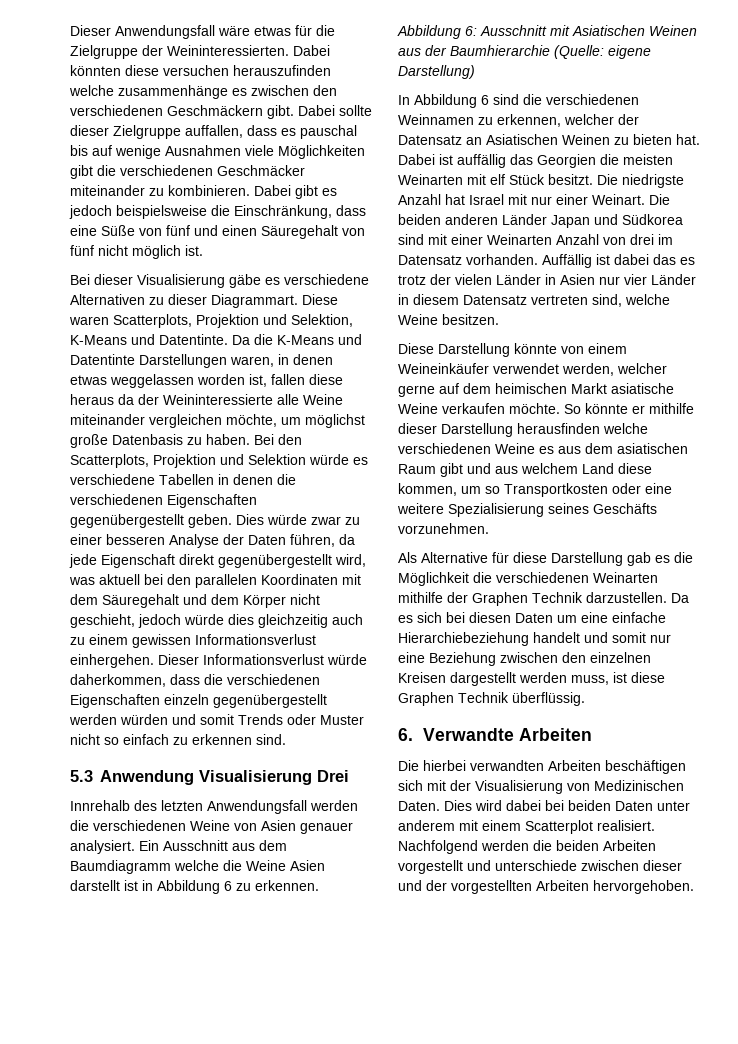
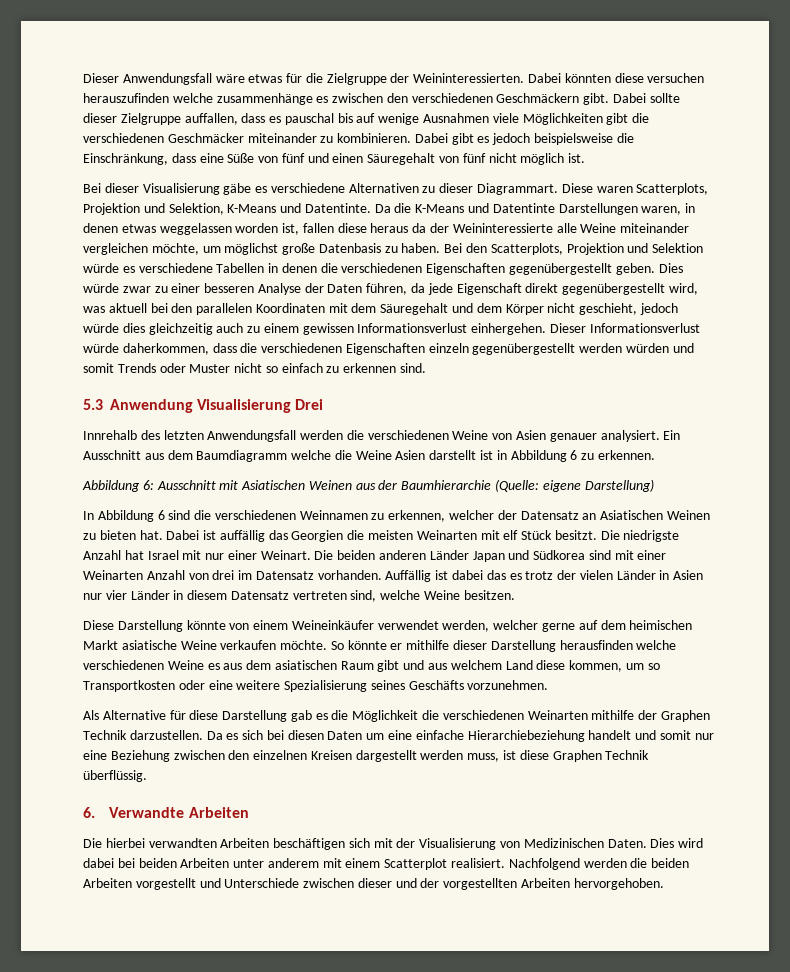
[615,801,653,811] Daten -> [180,858,230,868] Arbeiten
[495,860,577,871] unterschiede -> [224,878,300,888] Unterschiede

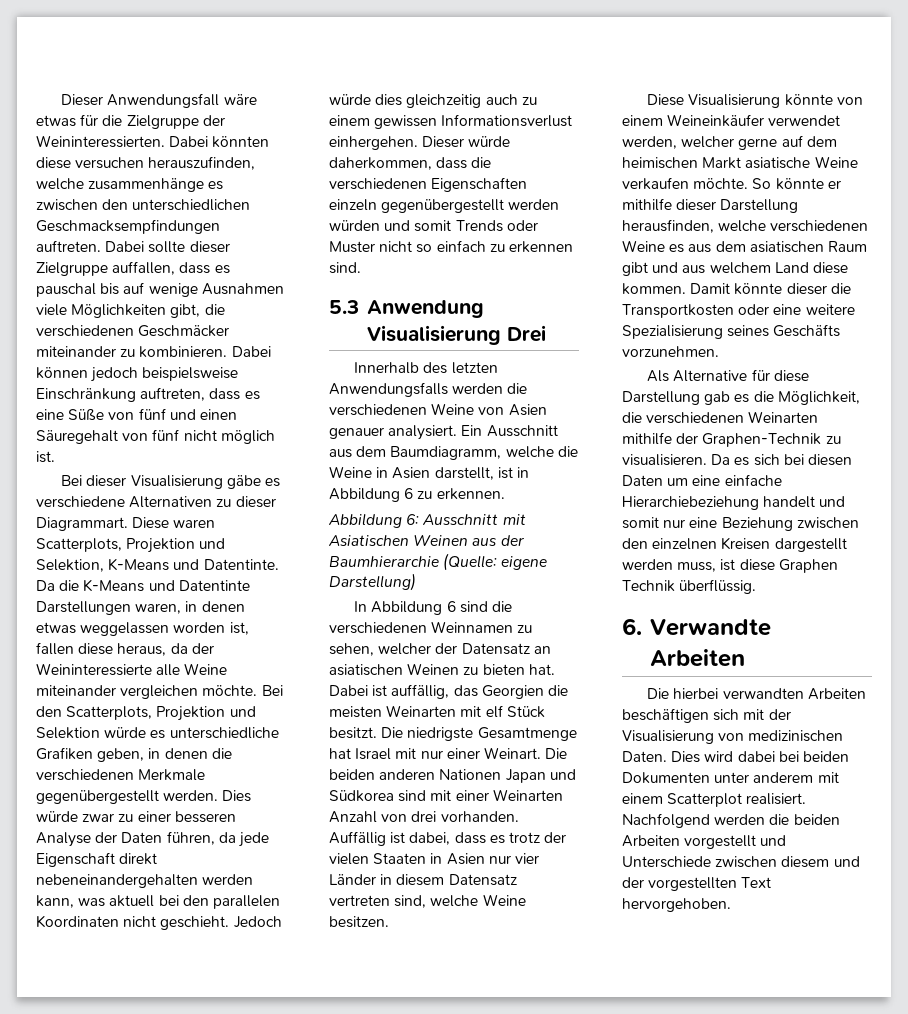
[83,93,169,103] herauszufinden -> [148,156,256,170] herauszufinden,
[411,93,610,105] verschiedenen Geschmäckern gibt. -> [132,199,251,211] [36,219,220,234] [36,240,101,252] unterschiedlichen Geschmacksempfindungen auftreten.
[606,113,629,125] gibt -> [170,304,201,318] gibt,
[451,133,634,145] [83,153,196,165] gibt es jedoch beispielsweise die Einschränkung, dass -> [36,367,239,382] [36,387,260,402] können jedoch beispielsweise Einschränkung auftreten, dass es
[370,223,409,233] heraus -> [117,643,167,656] heraus,
[151,243,441,255] möchte, um möglichst große Datenbasis zu haben. -> [202,685,258,696] möchte.
[138,263,265,273] verschiedene Tabellen -> [169,727,279,739] [36,747,145,762] unterschiedliche Grafiken geben,
[426,263,655,275] Eigenschaften gegenübergestellt geben. -> [138,769,206,781] [36,790,219,804] Merkmale gegenübergestellt werden.
[562,283,698,295] gegenübergestellt wird, -> [36,874,254,888] [36,895,74,908] nebeneinandergehalten werden kann,
[328,303,678,315] mit dem Säuregehalt und dem Körper nicht geschieht, jedoch -> [123,916,282,930] nicht geschieht. Jedoch
[589,323,700,333] Informationsverlust -> (465, 142) none
[83,430,137,440] Innrehalb -> [354,362,420,374] Innerhalb
[207,430,297,442] Anwendungsfall -> [329,382,448,397] Anwendungsfalls
[196,450,288,462] Baumdiagramm -> [390,446,502,460] Baumdiagramm,
[395,450,477,460] Asien darstellt -> [376,467,494,480] in Asien darstellt,
[388,510,446,522] erkennen, -> [329,643,374,656] sehen,
[600,510,664,520] Asiatischen -> [329,664,403,676] asiatischen
[219,530,265,542] auffällig -> [391,684,450,699] auffällig,
[83,550,121,560] Anzahl -> [477,727,577,741] Gesamtmenge
[429,550,469,560] Länder -> [439,769,502,780] Nationen
[238,570,314,580] im Datensatz -> (437, 816) none
[452,570,506,580] dabei das -> [409,832,486,845] dabei, dass
[616,570,656,580] Länder -> [373,853,427,864] Staaten
[117,620,183,632] Darstellung -> [688,94,781,108] Visualisierung
[559,640,633,650] herausfinden -> [622,219,714,233] herausfinden,
[569,660,660,672] kommen, um so -> [622,283,851,295] kommen. Damit könnte dieser die
[352,710,419,722] Möglichkeit -> [777,391,860,405] Möglichkeit,
[660,710,710,722] [83,730,203,740] Graphen Technik darzustellen. -> [702,433,841,447] [622,454,707,466] Graphen-Technik zu visualisieren.
[523,838,604,848] Medizinischen -> [748,730,844,742] medizinischen
[180,858,230,868] Arbeiten -> [622,772,710,784] Dokumenten
[357,878,392,888] dieser -> [781,856,830,868] diesem
[521,878,571,888] Arbeiten -> [741,877,772,888] Text

